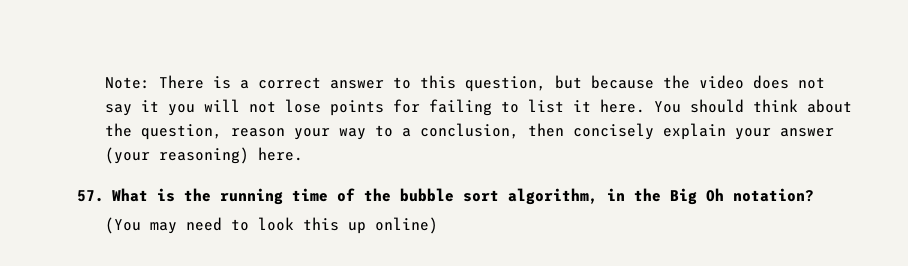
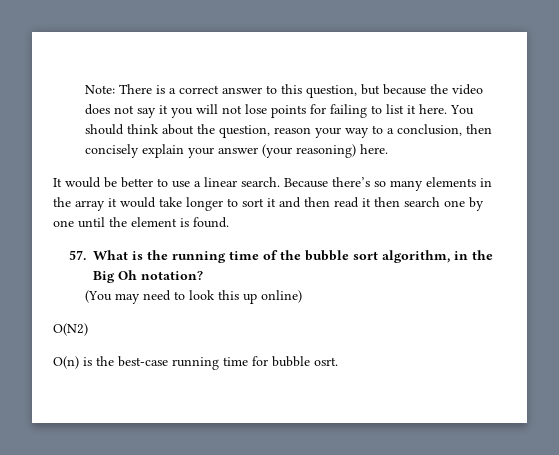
(303, 154) none -> [53,177,492,191] [53,197,484,211] [53,217,229,228] // It would be better to use a linear search. Because there’s so many elements in the array it would take longer to sort it and then read it then search one by one until the element is found.
(438, 225) none -> [53,323,88,336] [53,356,338,370] // O(N2) // O(n) is the best-case running time for bubble osrt.

